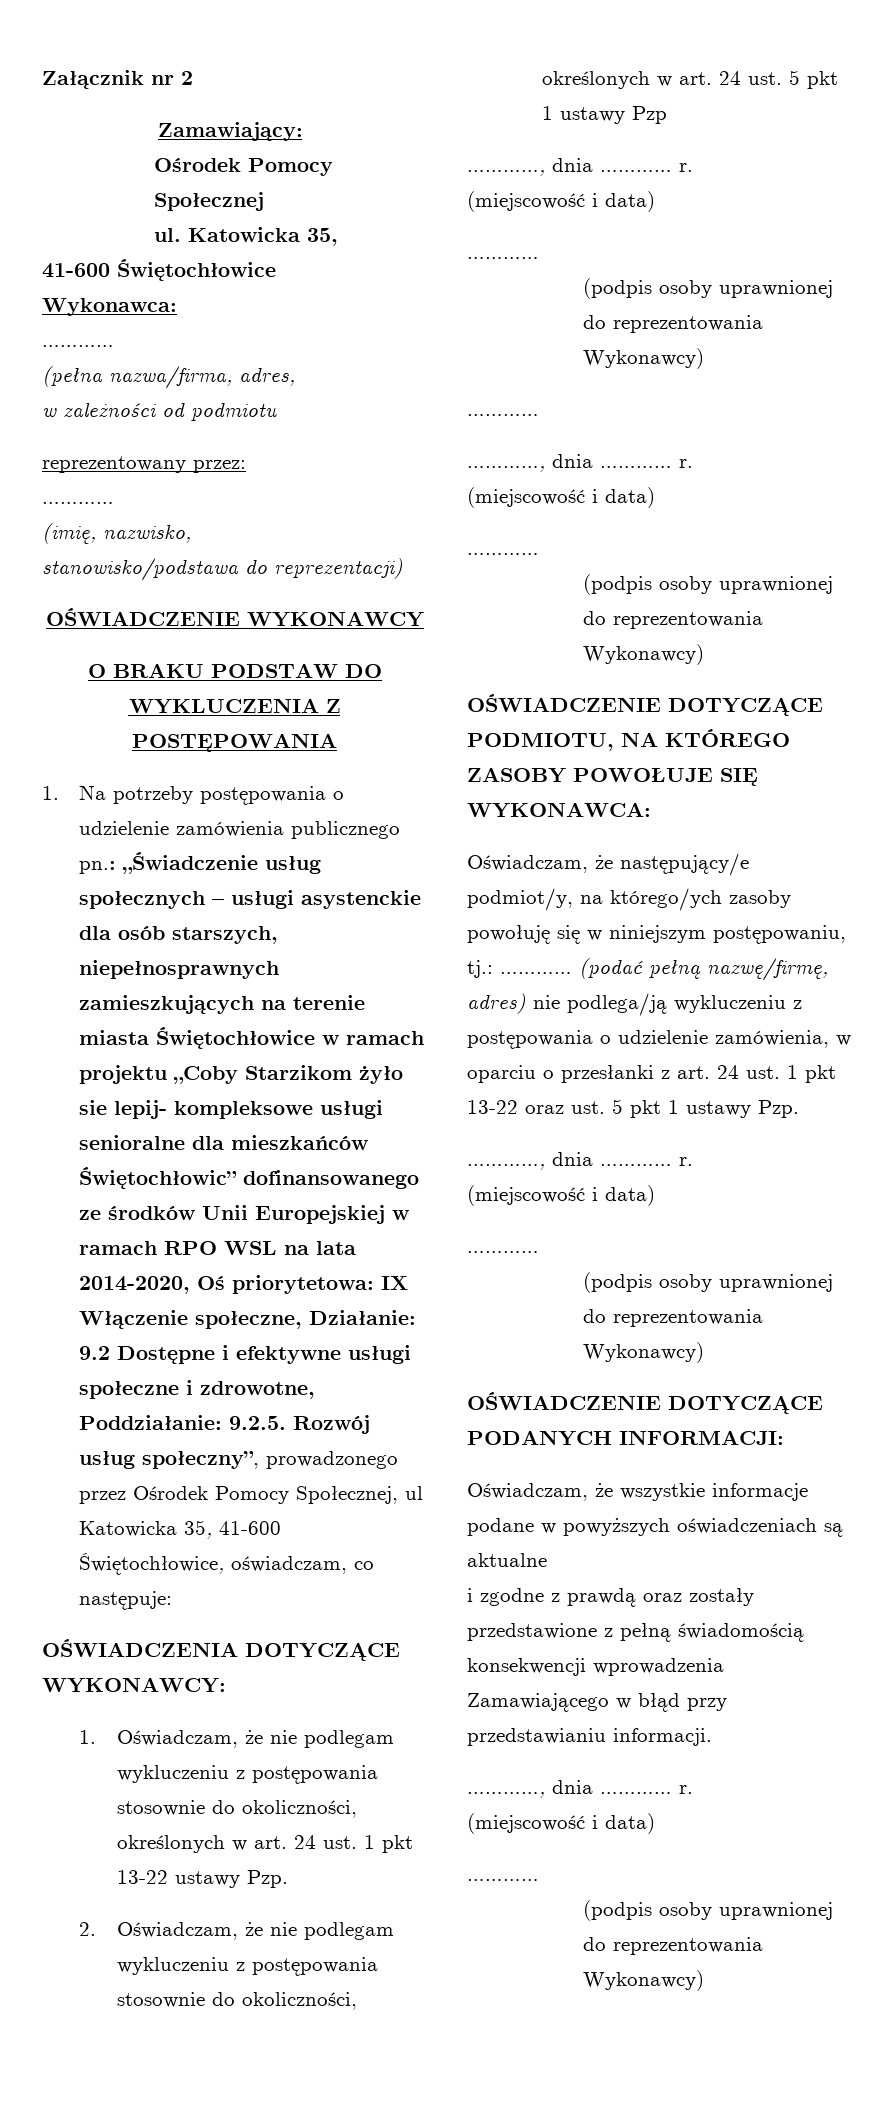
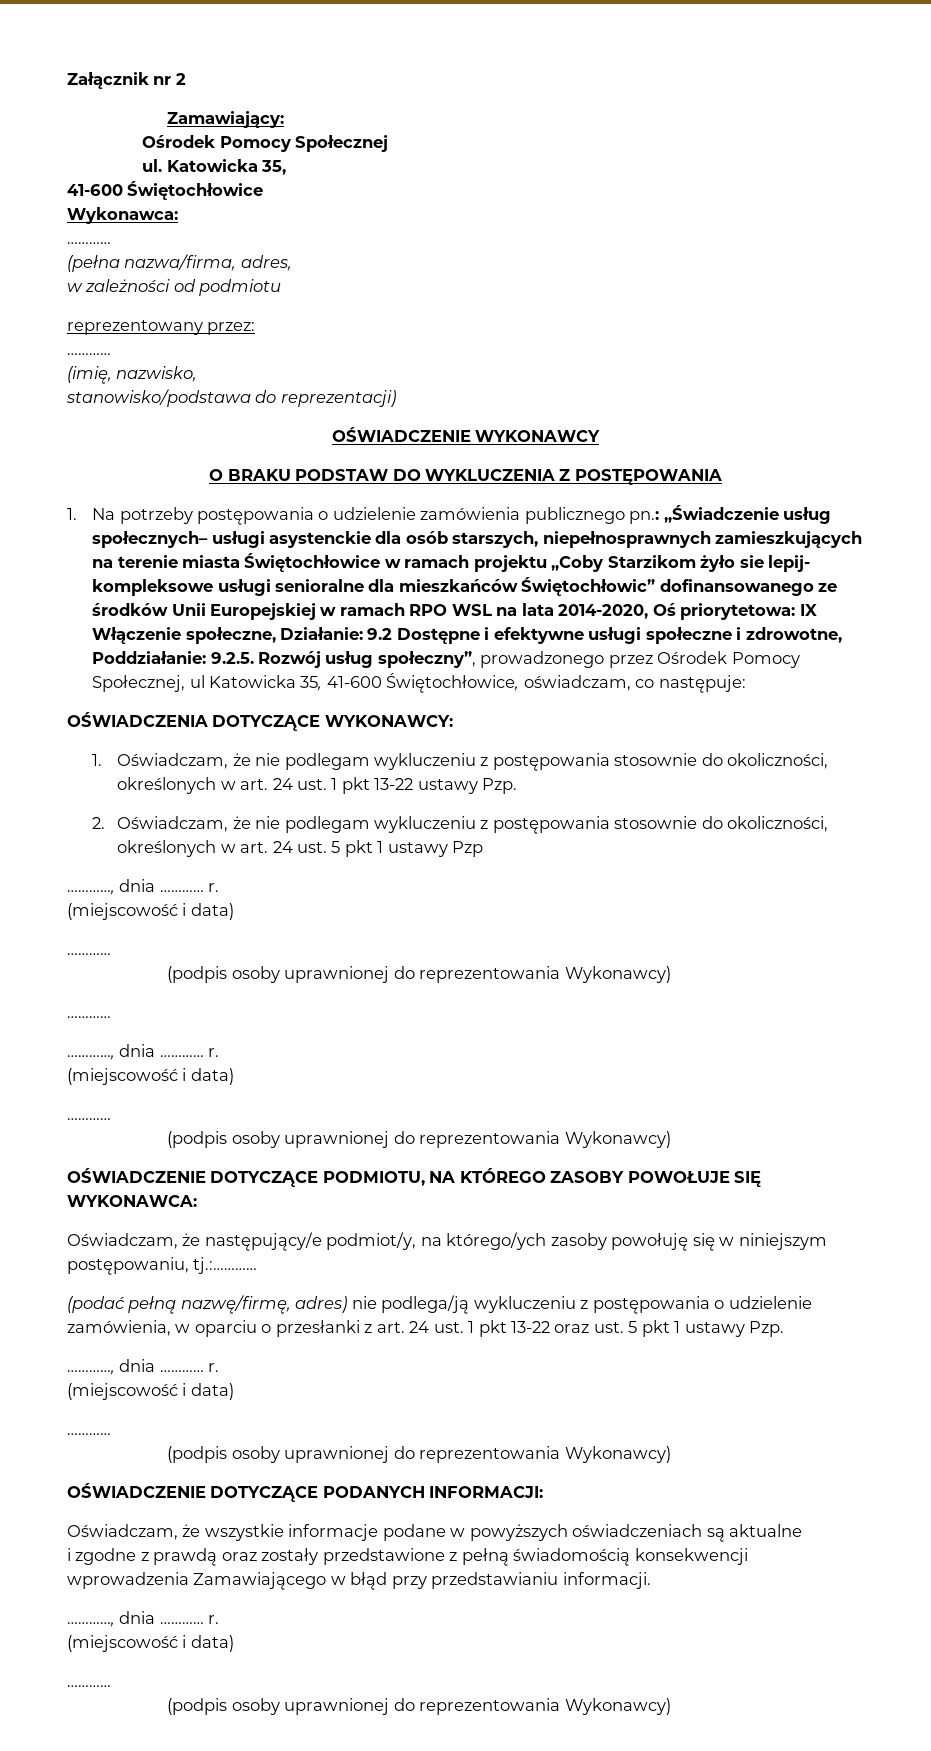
[79,891,226,909] społecznych – -> [92,531,209,548] społecznych–
[467,960,572,978] tj.: ………… -> [193,1257,258,1274] tj.:………… //

